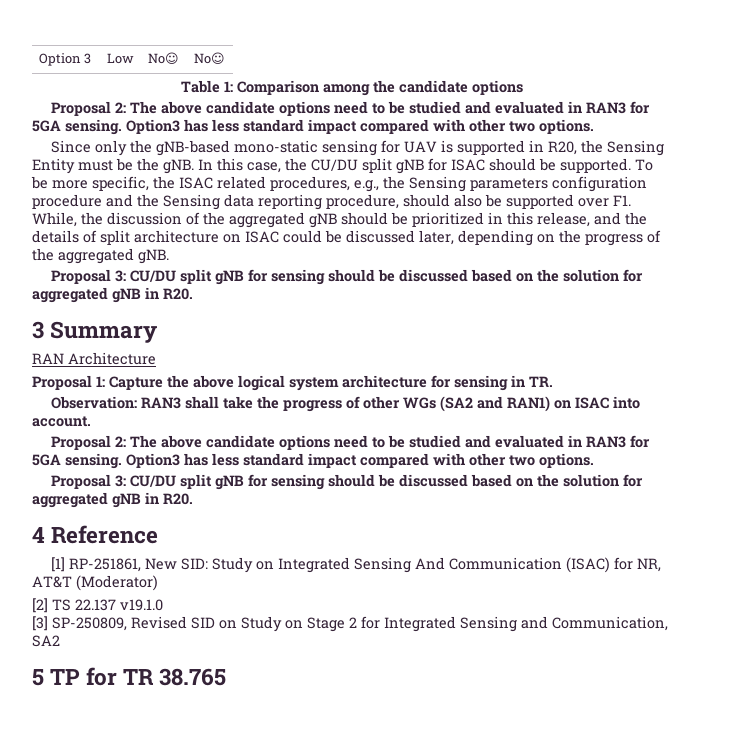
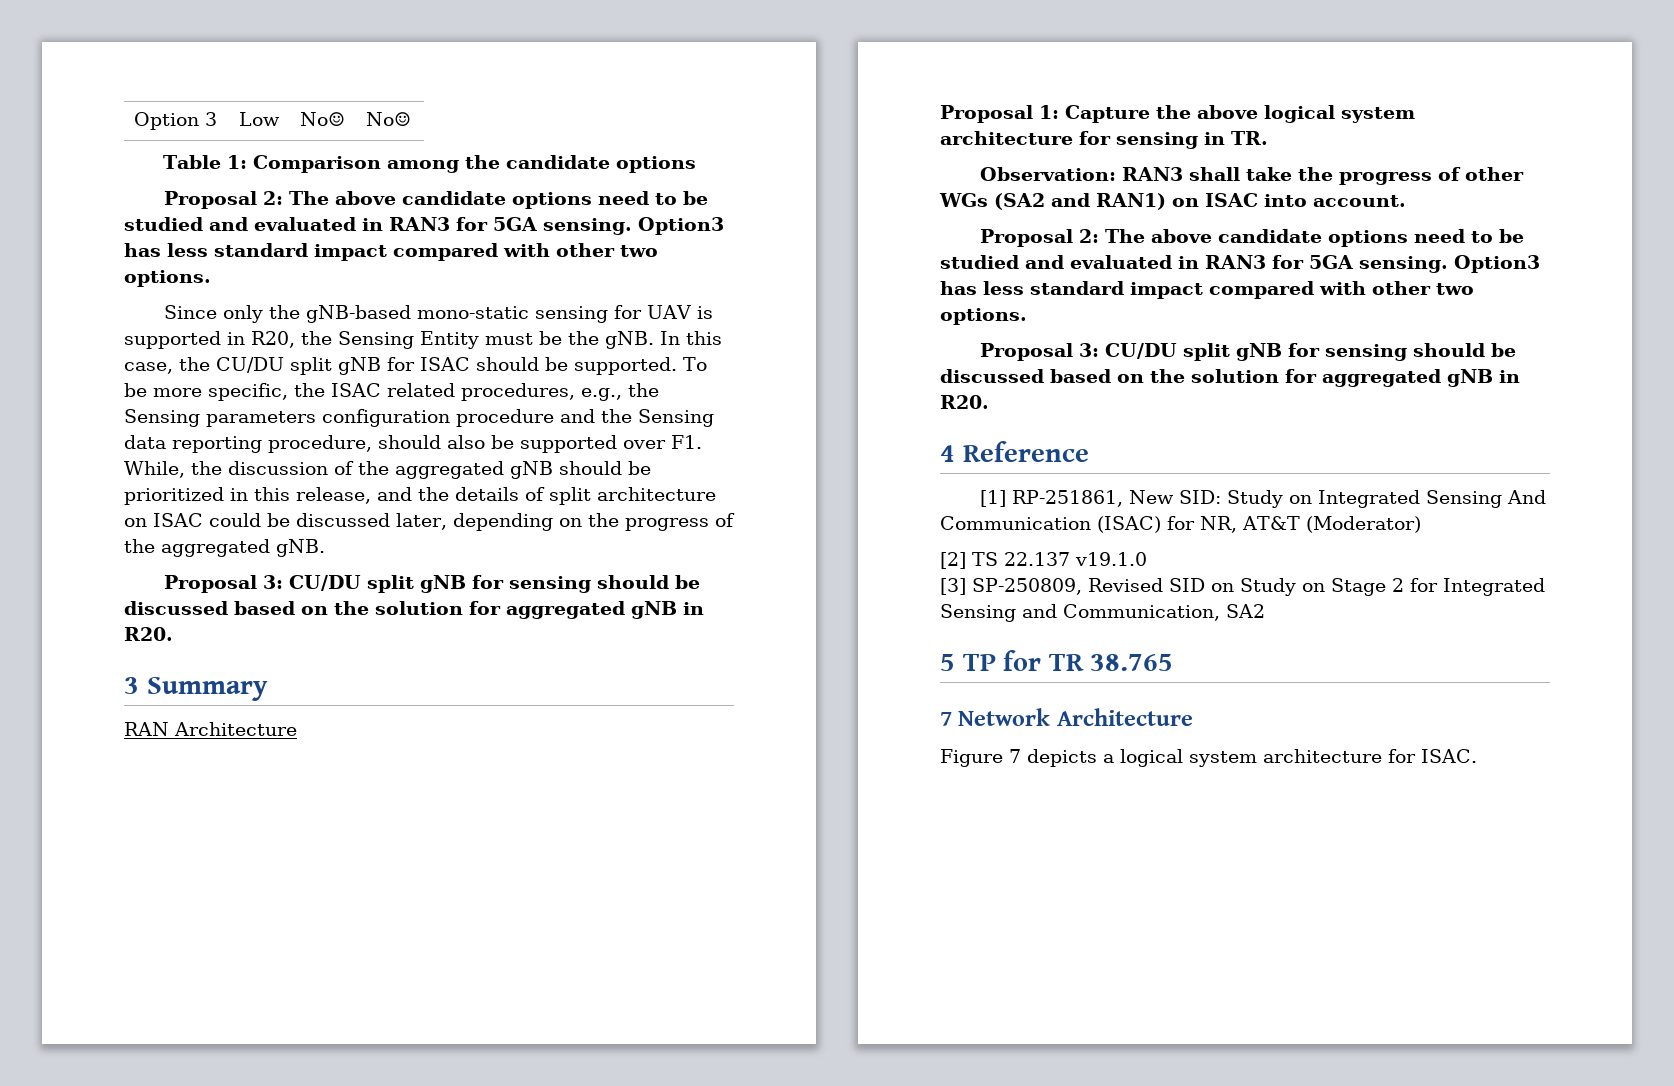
(227, 677) none -> [940,708,1193,726] [940,749,1477,767] // 7 Network Architecture // Figure 7 depicts a logical system architecture for ISAC.

